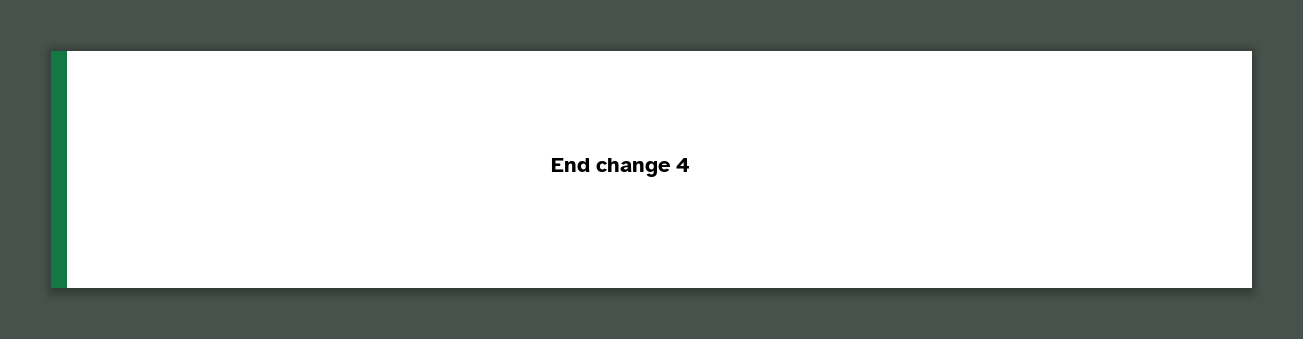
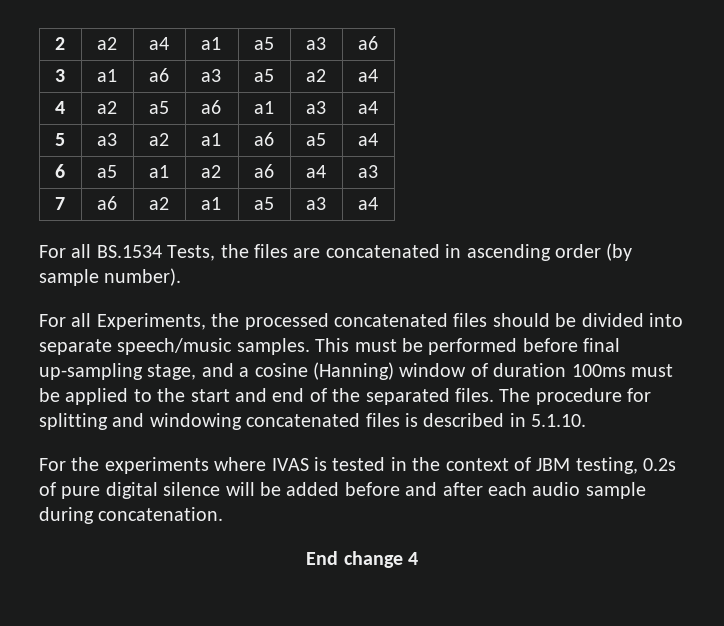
(550, 165) none -> [54,37,65,50] [96,37,117,50] [148,37,169,50] [200,37,221,50] [253,37,274,50] [305,37,326,50] [357,36,378,50] [54,69,65,82] [96,69,117,82] [148,68,169,82] [200,69,221,82] [253,69,274,82] [305,69,326,82] [357,69,378,82] [54,101,65,114] [96,101,117,114] [148,101,169,114] [200,100,221,114] [253,101,274,114] [305,101,326,114] [357,101,378,114] [54,133,65,146] [96,133,117,146] [148,133,169,146] [200,133,221,146] [253,132,274,146] [305,133,326,146] [357,133,378,146] [54,164,65,178] [96,165,117,178] [148,165,169,178] [200,165,221,178] [253,164,274,178] [305,165,326,178] [357,165,378,178] [54,197,65,210] [96,196,117,210] [148,197,169,210] [200,197,221,210] [253,197,274,210] [305,197,326,210] [357,197,378,210] [39,243,633,261] [39,268,182,286] [39,313,683,330] [39,338,621,355] [39,362,673,380] [39,388,652,405] [39,413,587,430] [39,457,677,474] [39,482,646,499] [39,507,224,524] 2 | a2 | a4 | a1 | a5 | a3 | a6 // 3 | a1 | a6 | a3 | a5 | a2 | a4 // 4 | a2 | a5 | a6 | a1 | a3 | a4 // 5 | a3 | a2 | a1 | a6 | a5 | a4 // 6 | a5 | a1 | a2 | a6 | a4 | a3 // 7 | a6 | a2 | a1 | a5 | a3 | a4 // For all BS.1534 Tests, the files are concatenated in ascending order (by sample number). // For all Experiments, the processed concatenated files should be divided into separate speech/music samples. This must be performed before final up-sampling stage, and a cosine (Hanning) window of duration 100ms must be applied to the start and end of the separated files. The procedure for splitting and windowing concatenated files is described in 5.1.10. // For the experiments where IVAS is tested in the context of JBM testing, 0.2s of pure digital silence will be added before and after each audio sample during concatenation. //

